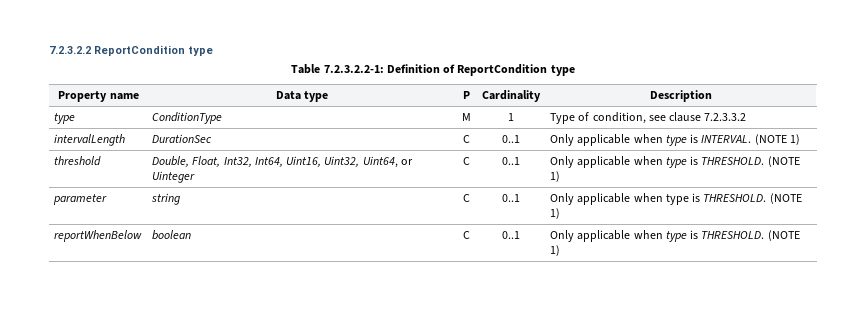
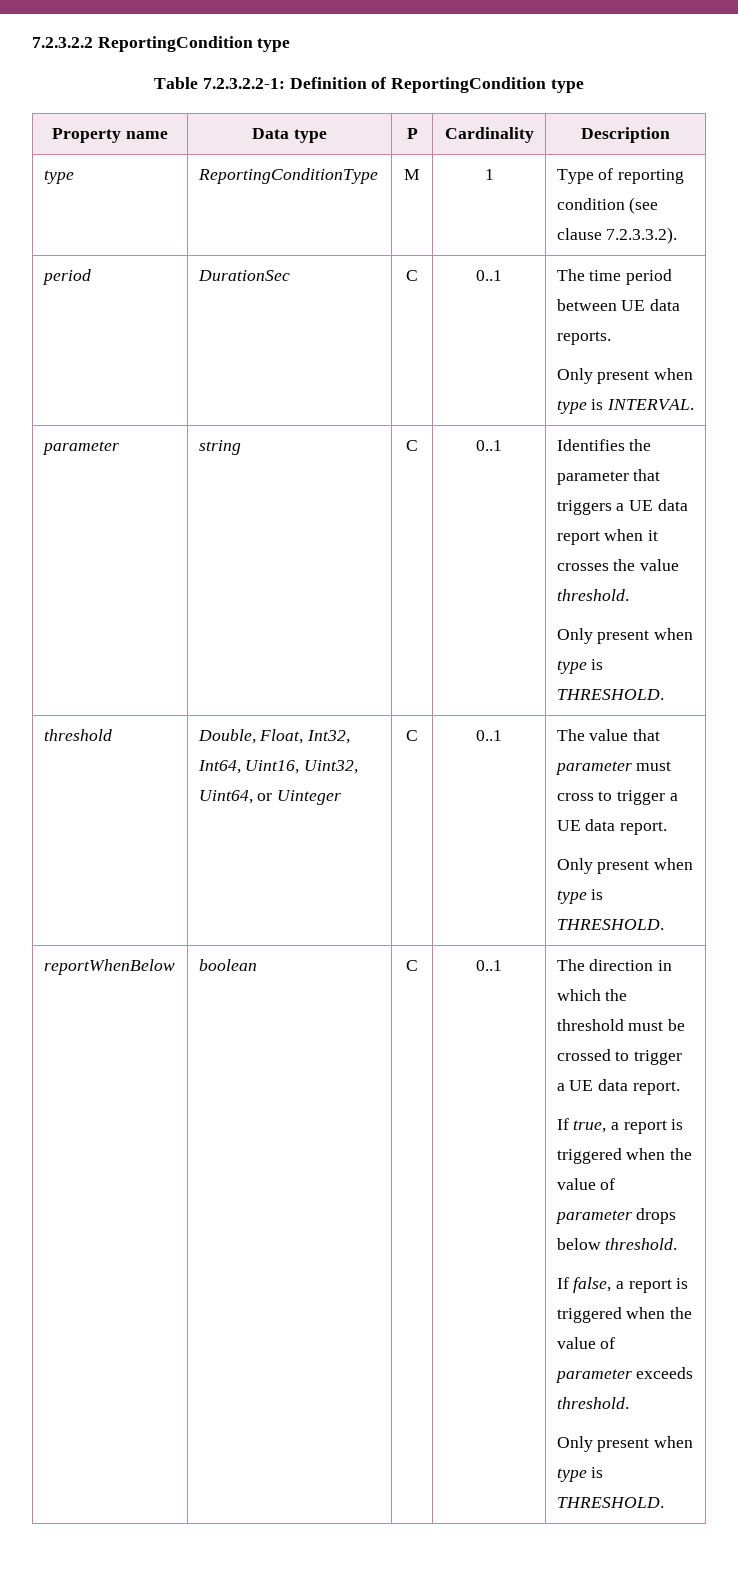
[94,45,185,56] ReportCondition -> [97,36,253,52] ReportingCondition
[457,64,548,76] ReportCondition -> [391,77,547,93] ReportingCondition
[152,112,223,124] ConditionType -> [197,168,378,184] ReportingConditionType
[592,112,747,124] [54,134,126,146] [152,134,213,143] [463,135,470,143] [502,135,520,143] [550,134,800,146] condition, see clause 7.2.3.3.2 // intervalLength | DurationSec | C | 0..1 | Only applicable when type is INTERVAL. (NOTE 1) -> [617,169,684,184] [556,197,659,214] [556,227,678,244] [41,269,91,285] [197,270,290,281] [406,270,418,281] [476,270,502,281] [556,269,672,285] [556,299,680,311] [556,331,611,345] [556,368,693,384] [556,399,694,414] [41,441,119,455] [198,440,241,455] [406,440,418,451] [476,440,502,451] [556,439,652,451] [556,469,661,485] [556,499,688,515] [556,529,658,545] [556,559,679,571] [556,589,629,601] [556,628,693,644] [556,659,604,674] [556,689,664,700] reporting condition (see clause 7.2.3.3.2). // period | DurationSec | C | 0..1 | The time period between UE data reports. // Only present when type is INTERVAL. // parameter | string | C | 0..1 | Identifies the parameter that triggers a UE data report when it crosses the value threshold. // Only present when type is THRESHOLD.
[550,156,800,168] [550,171,561,182] [53,194,108,205] [151,193,181,205] [463,194,470,202] [502,194,520,202] [550,193,802,205] [550,208,561,219] [54,230,143,242] [152,230,192,240] [463,231,470,239] [502,231,520,239] [550,230,800,242] [550,245,561,256] Only applicable when type is THRESHOLD. (NOTE 1) // parameter | string | C | 0..1 | Only applicable when type is THRESHOLD. (NOTE 1) // reportWhenBelow | boolean | C | 0..1 | Only applicable when type is THRESHOLD. (NOTE 1) -> [556,729,660,741] [554,761,672,775] [556,790,678,805] [556,819,667,835] [556,858,693,874] [556,889,604,904] [556,919,664,930] [43,959,175,975] [198,959,257,971] [406,960,418,971] [476,960,502,971] [556,959,672,971] [556,989,628,1001] [556,1019,685,1031] [556,1049,682,1065] [556,1079,680,1095] [556,1118,684,1134] [556,1148,692,1164] [556,1178,616,1190] [554,1208,677,1224] [556,1238,678,1250] [556,1277,689,1293] [556,1307,692,1323] [556,1337,616,1349] [554,1367,694,1383] [556,1397,629,1409] [556,1436,693,1452] [556,1467,604,1482] [556,1497,664,1508] The value that parameter must cross to trigger a UE data report. // Only present when type is THRESHOLD. // reportWhenBelow | boolean | C | 0..1 | The direction in which the threshold must be crossed to trigger a UE data report. // If true, a report is triggered when the value of parameter drops below threshold. // If false, a report is triggered when the value of parameter exceeds threshold. // Only present when type is THRESHOLD.

